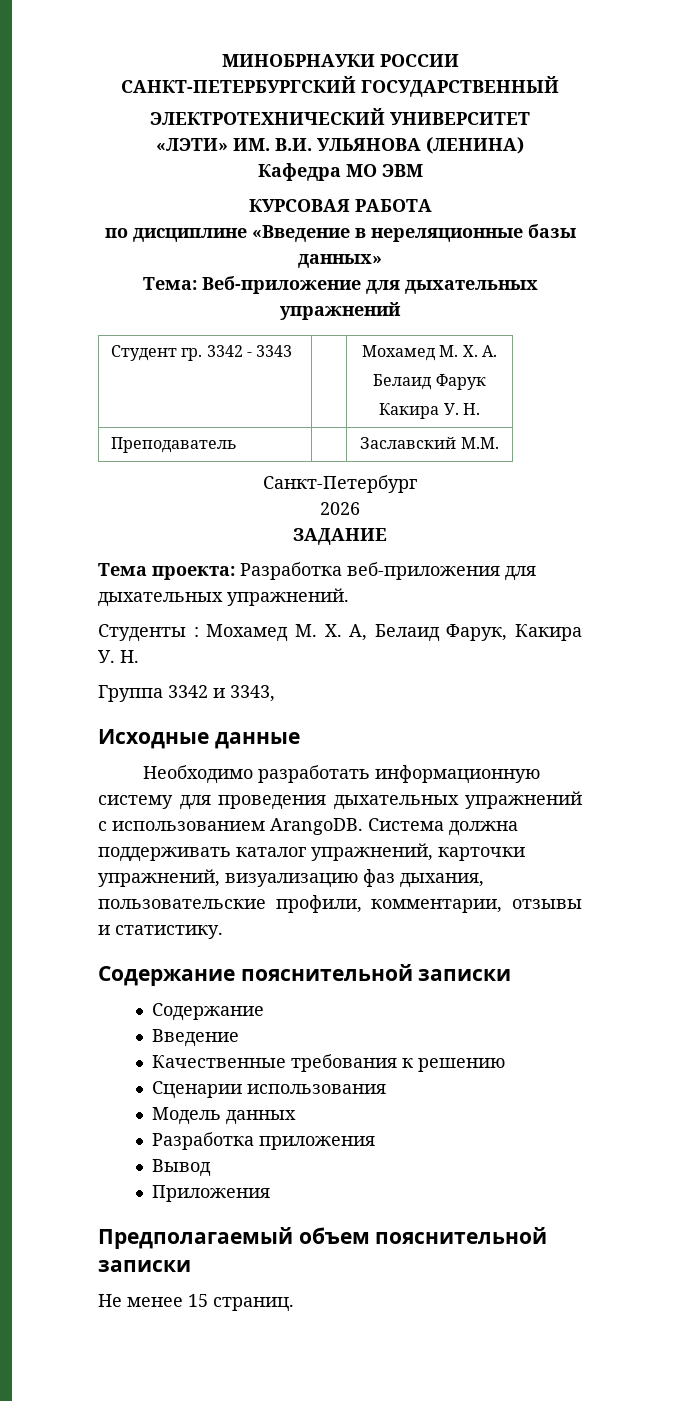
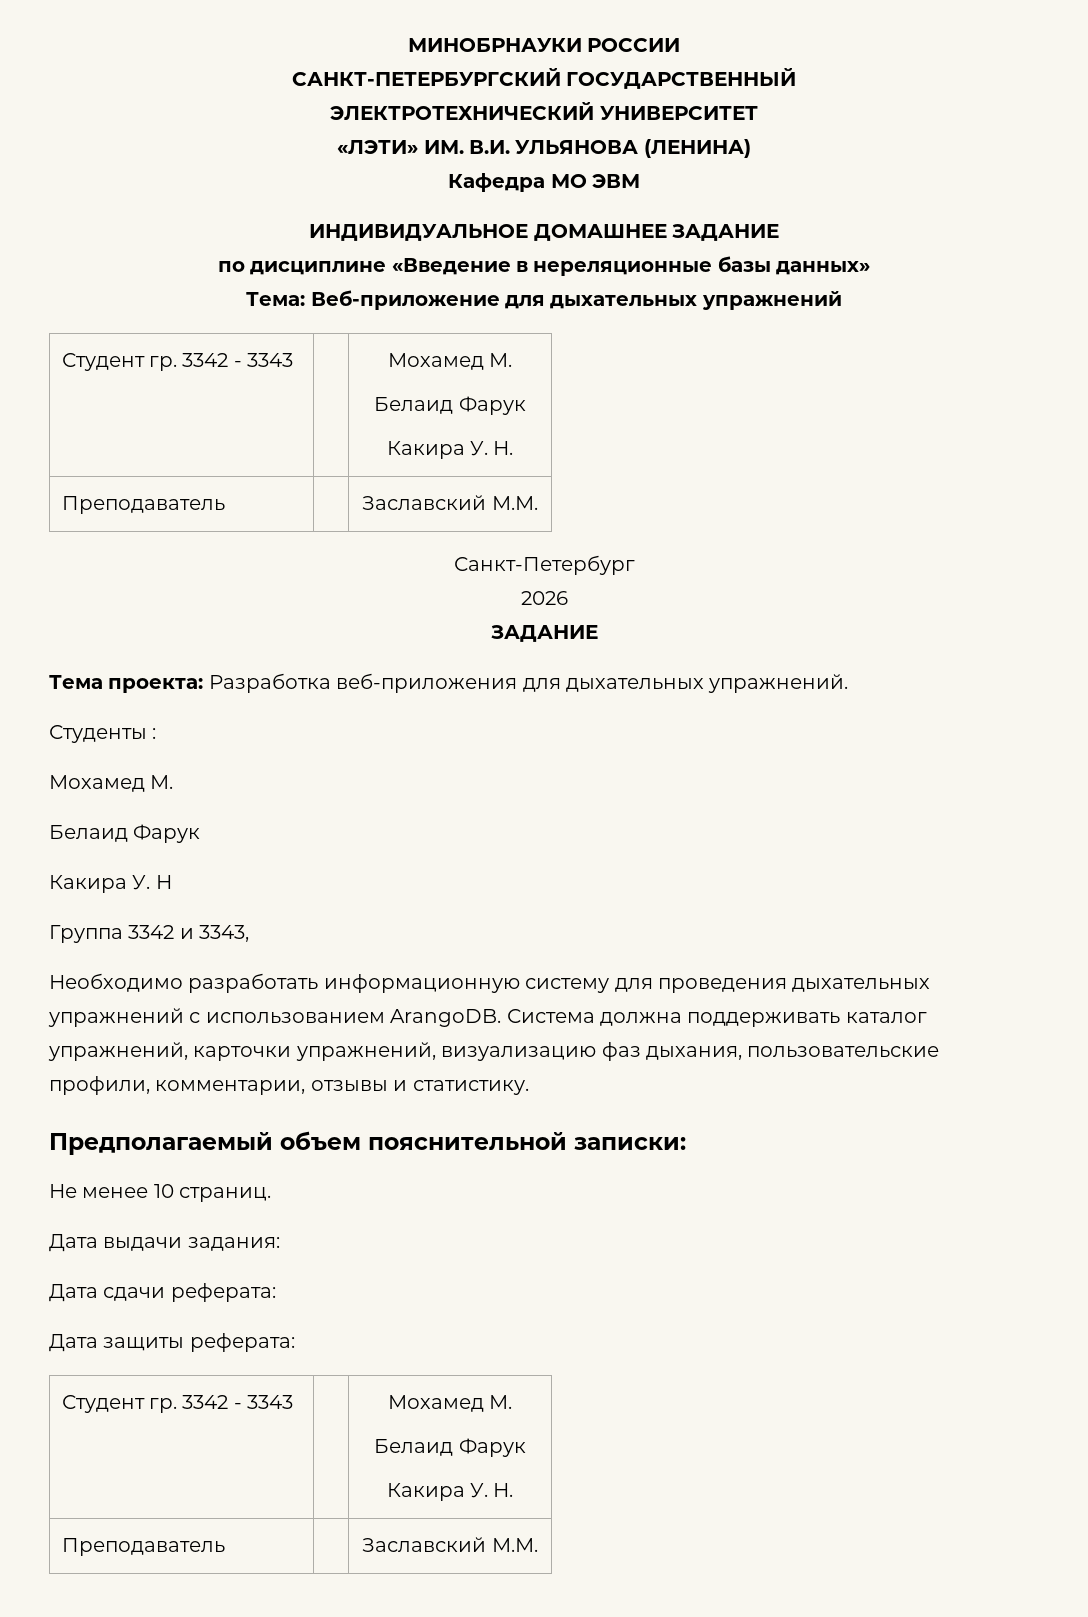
[248,199,432,212] КУРСОВАЯ РАБОТА -> [309,224,779,241] ИНДИВИДУАЛЬНОЕ ДОМАШНЕЕ ЗАДАНИЕ
[462,345,497,357] Х. А. -> (513, 360) none
[206,624,582,642] [98,650,139,663] Мохамед М. Х. А, Белаид Фарук, Какира У. Н. -> [49,775,174,792] [49,824,201,843] [49,875,172,893] // Мохамед М. // Белаид Фарук // Какира У. Н
[98,729,300,749] // Исходные данные -> (250, 933) none
[98,964,512,986] [152,1003,265,1021] [152,1029,240,1047] [152,1054,506,1072] [152,1081,387,1099] [152,1107,297,1125] [152,1132,376,1150] [152,1159,212,1177] [152,1185,271,1202] // Содержание пояснительной записки // Содержание // Введение // Качественные требования к решению // Сценарии использования // Модель данных // Разработка приложения // Вывод // Приложения -> (529, 1087) none
[98,1260,191,1272] записки -> [574,1137,686,1150] записки:
[188,1294,208,1307] 15 -> [153,1184,174,1198] 10
(294, 1304) none -> [49,1234,280,1252] [49,1283,276,1302] [49,1333,295,1352] [61,1395,294,1413] [387,1395,513,1412] [374,1438,526,1457] [386,1483,514,1501] [61,1538,225,1556] [362,1537,538,1552] // Дата выдачи задания: // Дата сдачи реферата: // Дата защиты реферата: // Студент гр. 3342 - 3343 | | Мохамед М. // Белаид Фарук // Какира У. Н. // Преподаватель | | Заславский М.М.

